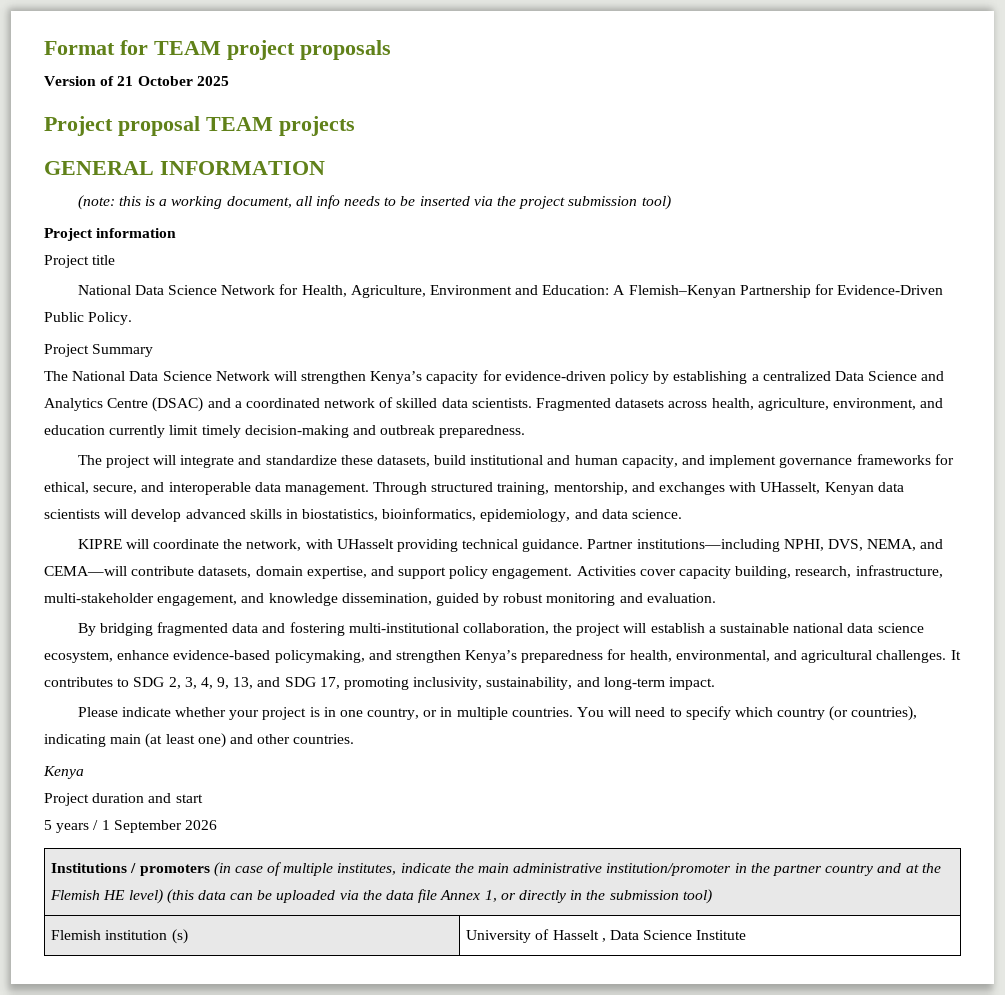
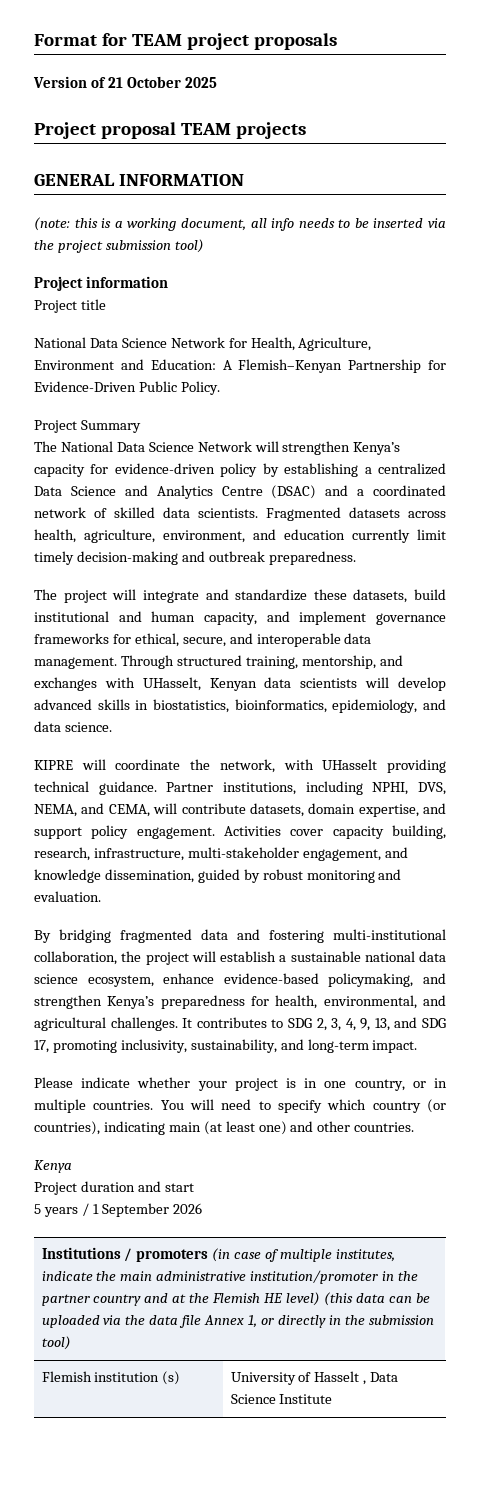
[636,539,780,552] institutions—including -> [222,781,363,795] institutions, including
[44,566,127,576] CEMA—will -> [108,803,178,817] CEMA, will

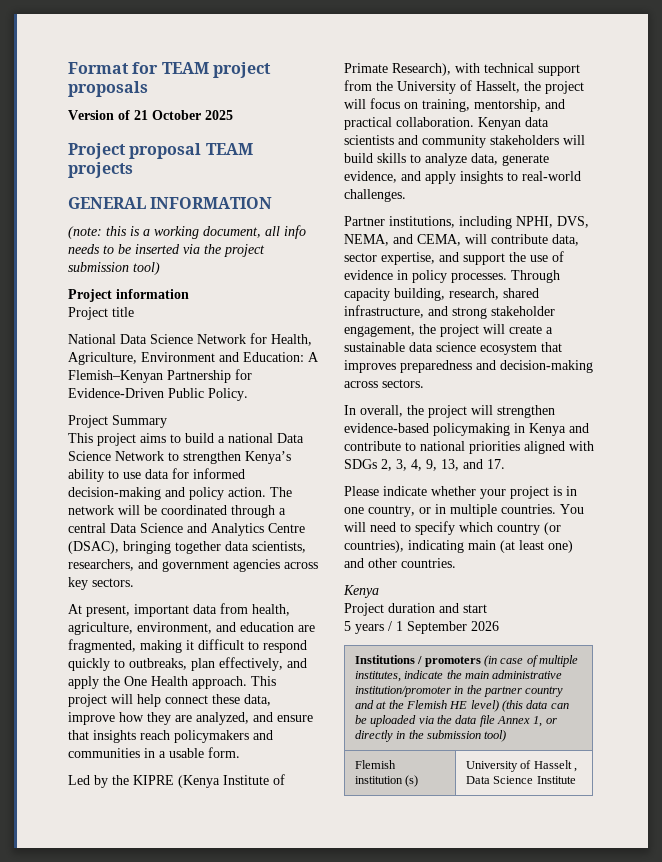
[34,441,401,455] [34,463,446,477] The National Data Science Network will strengthen Kenya’s capacity for evidence-driven policy by establishing a centralized -> [68,433,304,446] [68,451,291,464] [68,468,245,482] [68,487,292,500] [68,505,286,518] [68,523,106,533] This project aims to build a national Data Science Network to strengthen Kenya’s ability to use data for informed decision-making and policy action. The network will be coordinated through a central
[271,485,446,499] [34,507,446,521] (DSAC) and a coordinated network of skilled data scientists. Fragmented datasets across -> [68,541,306,554] [68,559,318,572] [68,577,134,590] [68,603,248,617] (DSAC), bringing together data scientists, researchers, and government agencies across key sectors. // At present, important data from
[352,529,446,543] [34,551,356,565] [34,589,446,603] [34,611,446,625] [34,633,372,647] [34,655,403,669] [34,677,447,691] [34,699,446,713] [34,721,112,732] [34,759,447,773] [34,781,157,795] currently limit timely decision-making and outbreak preparedness. // The project will integrate and standardize these datasets, build institutional and human capacity, and implement governance frameworks for ethical, secure, and interoperable data management. Through structured training, mentorship, and exchanges with UHasselt, Kenyan data scientists will develop advanced skills in biostatistics, bioinformatics, epidemiology, and data science. // KIPRE will coordinate the network, with UHasselt providing technical guidance. -> [298,625,315,632] [68,639,307,653] [68,657,307,671] [68,676,276,689] [68,694,271,707] [68,712,313,725] [68,730,273,743] [68,747,240,758] [68,774,285,788] [344,63,580,76] [344,80,584,94] [344,98,565,112] [344,117,549,130] [344,135,585,148] [344,153,549,166] [344,171,581,184] [344,189,406,202] are fragmented, making it difficult to respond quickly to outbreaks, plan effectively, and apply the One Health approach. This project will help connect these data, improve how they are analyzed, and ensure that insights reach policymakers and communities in a usable form. // Led by the KIPRE (Kenya Institute of Primate Research), with technical support from the University of Hasselt, the project will focus on training, mentorship, and practical collaboration. Kenyan data scientists and community stakeholders will build skills to analyze data, generate evidence, and apply insights to real-world challenges. //
[249,803,356,817] datasets, domain -> [552,234,579,246] [344,253,377,262] data, sector
[91,825,446,839] [34,847,408,861] [34,869,402,883] [34,891,101,902] [34,929,446,943] [34,951,276,965] policy engagement. Activities cover capacity building, research, infrastructure, multi-stakeholder engagement, and knowledge dissemination, guided by robust monitoring and evaluation. // By bridging fragmented data and fostering multi-institutional collaboration, the project will establish -> [509,251,564,262] [344,270,560,283] [344,288,539,301] [344,305,555,319] [344,324,542,337] the use of evidence in policy processes. Through capacity building, research, shared infrastructure, and strong stakeholder engagement, the project will create
[364,951,415,962] national -> (405, 347) none
[87,973,446,987] [34,995,446,1009] [34,1017,312,1031] ecosystem, enhance evidence-based policymaking, and strengthen Kenya’s preparedness for health, environmental, and agricultural challenges. It contributes to SDG -> [480,342,562,355] [344,360,593,373] [344,379,424,388] [344,405,555,418] [344,423,589,436] [344,441,594,454] [344,459,377,469] ecosystem that improves preparedness and decision-making across sectors. // In overall, the project will strengthen evidence-based policymaking in Kenya and contribute to national priorities aligned with SDGs
[421,1018,446,1028] [34,1039,418,1053] SDG 17, promoting inclusivity, sustainability, and long-term impact. -> [487,459,505,469] 17.

